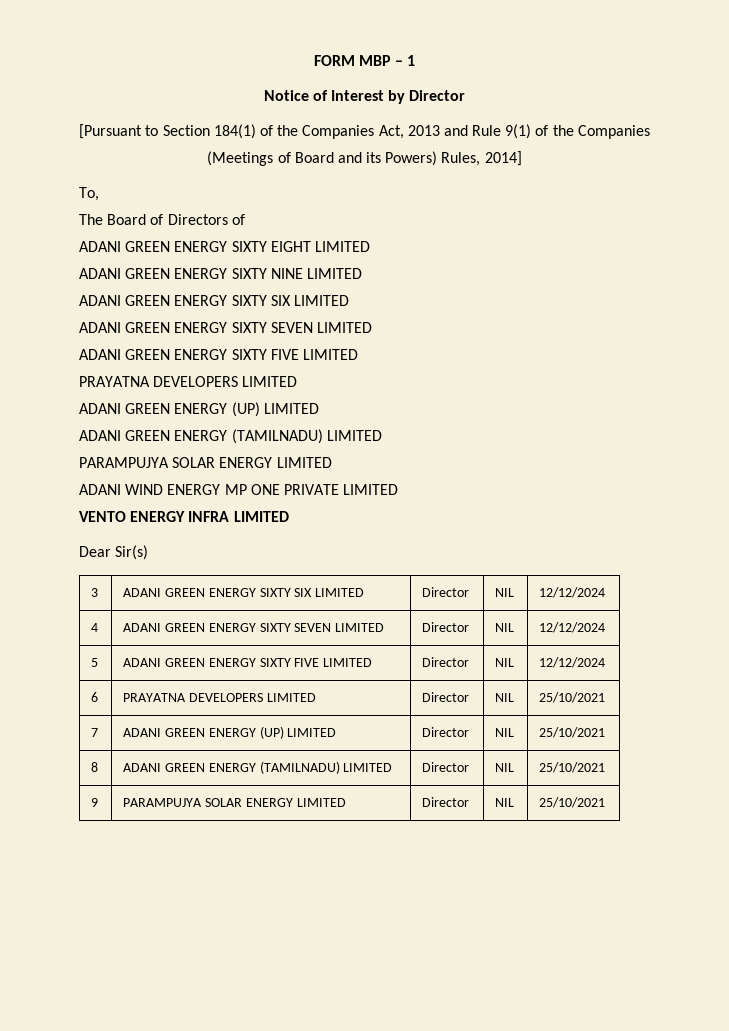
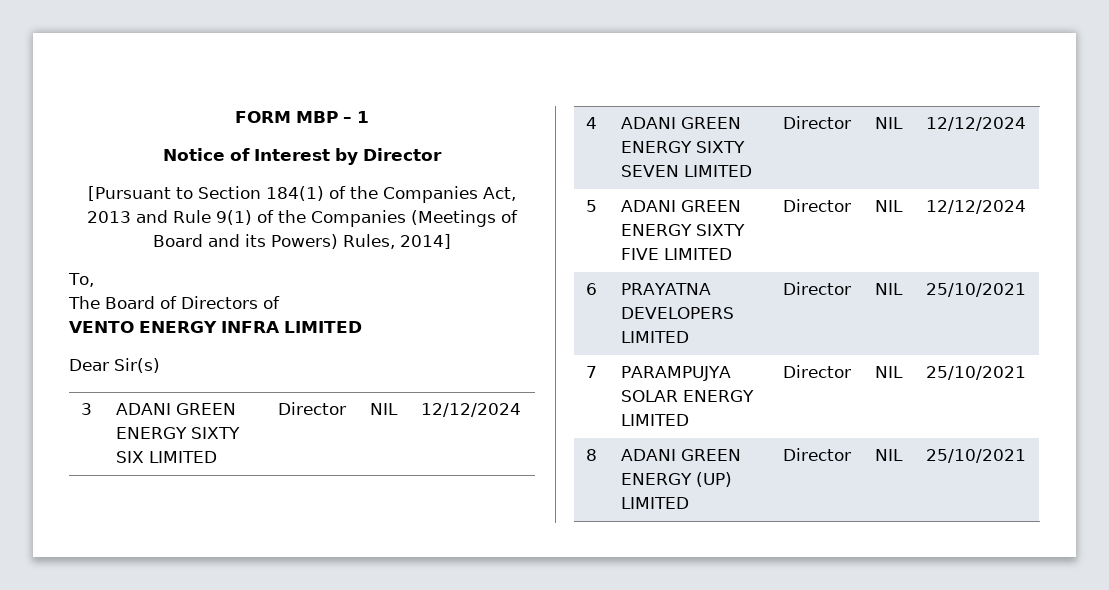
[79,241,370,252] [79,268,362,279] [79,295,349,306] [79,322,372,333] [79,349,358,360] [79,376,298,387] [79,402,319,417] [79,429,382,444] [79,457,332,468] [79,484,399,495] // ADANI GREEN ENERGY SIXTY EIGHT LIMITED // ADANI GREEN ENERGY SIXTY NINE LIMITED // ADANI GREEN ENERGY SIXTY SIX LIMITED // ADANI GREEN ENERGY SIXTY SEVEN LIMITED // ADANI GREEN ENERGY SIXTY FIVE LIMITED // PRAYATNA DEVELOPERS LIMITED // ADANI GREEN ENERGY (UP) LIMITED // ADANI GREEN ENERGY (TAMILNADU) LIMITED // PARAMPUJYA SOLAR ENERGY LIMITED // ADANI WIND ENERGY MP ONE PRIVATE LIMITED -> (280, 302) none
[123,726,284,739] ADANI GREEN ENERGY (UP) -> [620,366,731,381] [620,390,754,402] PARAMPUJYA SOLAR ENERGY
[259,761,393,774] [422,762,470,772] [495,763,515,772] [539,762,606,773] [91,798,99,807] [123,798,346,807] [422,797,470,807] [495,798,515,807] [539,797,606,808] (TAMILNADU) LIMITED | Director | NIL | 25/10/2021 // 9 | PARAMPUJYA SOLAR ENERGY LIMITED | Director | NIL | 25/10/2021 -> [695,472,732,487] [620,497,689,509] [782,448,851,461] [874,449,903,461] [925,449,1026,463] (UP) LIMITED | Director | NIL | 25/10/2021

